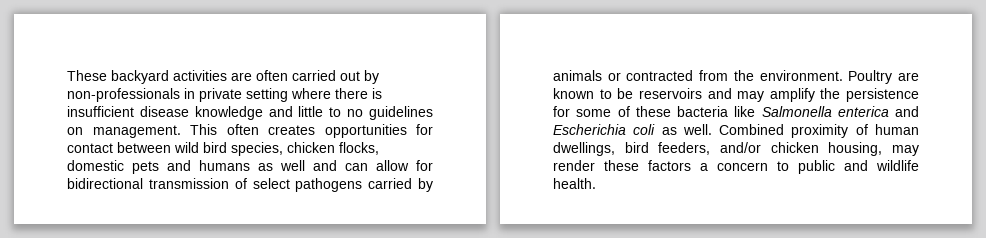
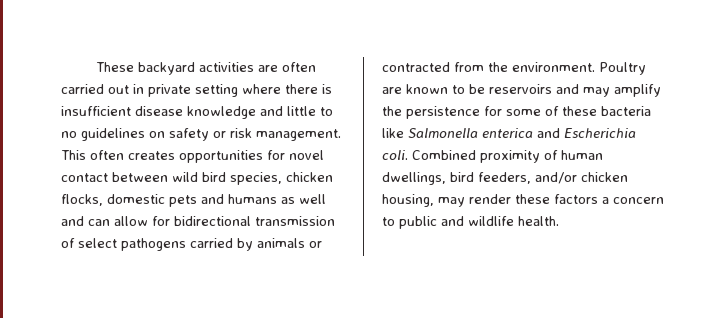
[364,70,379,84] [67,88,180,102] by non-professionals -> (129, 89) none
(83, 131) none -> [169,128,252,141] safety or risk
(433, 129) none -> [289,150,324,160] novel
[633,124,712,135] coli as well. -> [382,150,408,160] coli.

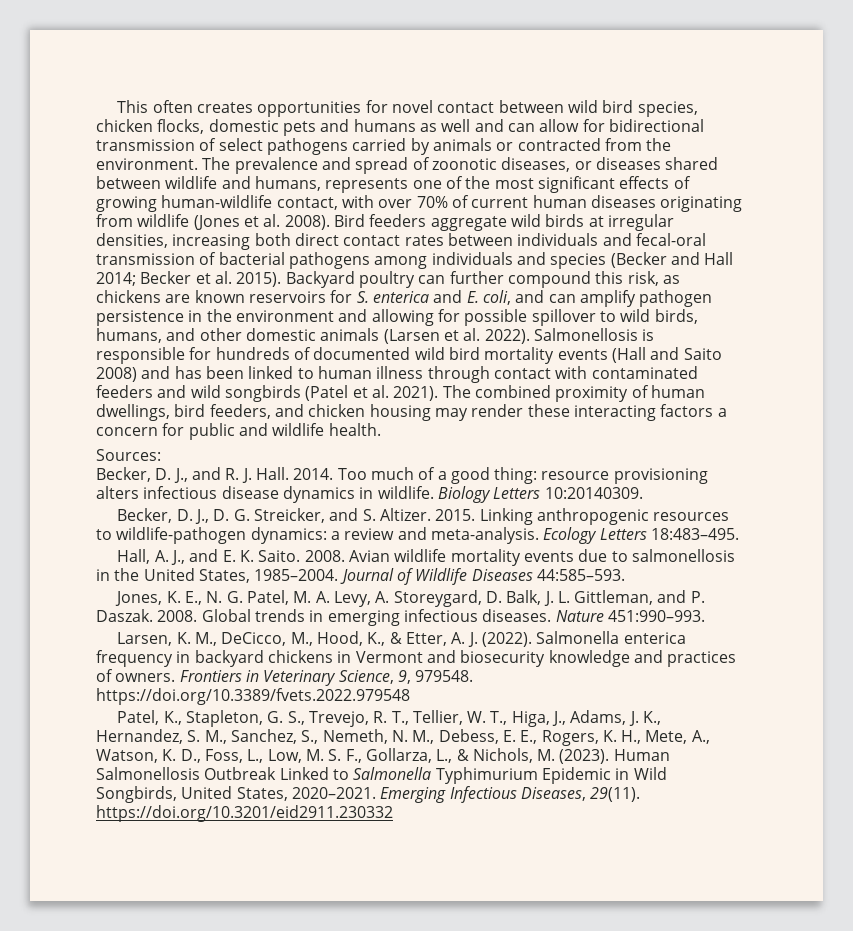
[95,62,316,75] [61,84,332,97] [61,106,333,119] [61,128,341,141] These backyard activities are often carried out in private setting where there is insufficient disease knowledge and little to no guidelines on safety or risk management. -> (117, 106) none
[599,62,646,75] [382,84,661,97] [382,106,651,119] [382,128,636,138] [382,150,476,160] Poultry are known to be reservoirs and may amplify the persistence for some of these bacteria like Salmonella enterica and Escherichia coli. Combined -> [202,157,719,174] [96,176,691,193] [96,195,743,212] [96,214,674,231] [96,233,706,250] [96,252,734,269] [96,271,680,288] [96,290,713,307] [96,309,698,326] [96,328,655,344] [96,347,722,364] [96,366,698,383] [96,385,551,402] The prevalence and spread of zoonotic diseases, or diseases shared between wildlife and humans, represents one of the most significant effects of growing human-wildlife contact, with over 70% of current human diseases originating from wildlife (Jones et al. 2008). Bird feeders aggregate wild birds at irregular densities, increasing both direct contact rates between individuals and fecal-oral transmission of bacterial pathogens among individuals and species (Becker and Hall 2014; Becker et al. 2015). Backyard poultry can further compound this risk, as chickens are known reservoirs for S. enterica and E. coli, and can amplify pathogen persistence in the environment and allowing for possible spillover to wild birds, humans, and other domestic animals (Larsen et al. 2022). Salmonellosis is responsible for hundreds of documented wild bird mortality events (Hall and Saito 2008) and has been linked to human illness through contact with contaminated feeders and wild songbirds (Patel et al. 2021). The combined
[535,172,628,184] [382,194,434,207] and/or chicken housing, -> [274,404,431,421] and chicken housing
(550, 199) none -> [573,405,656,421] interacting
[382,217,395,226] to -> [162,423,185,436] for
(559, 221) none -> [96,449,161,461] [96,467,708,484] [96,486,643,503] [117,508,730,525] [96,527,739,544] [117,549,735,566] [96,568,625,585] [115,590,705,607] [96,609,705,626] [117,631,686,647] [96,650,737,667] [96,669,474,686] [96,688,410,705] [117,710,662,727] [96,729,710,746] [96,748,670,764] [96,767,667,784] [96,786,641,803] [96,805,393,822] // Sources: // Becker, D. J., and R. J. Hall. 2014. Too much of a good thing: resource provisioning alters infectious disease dynamics in wildlife. Biology Letters 10:20140309. // Becker, D. J., D. G. Streicker, and S. Altizer. 2015. Linking anthropogenic resources to wildlife-pathogen dynamics: a review and meta-analysis. Ecology Letters 18:483–495. // Hall, A. J., and E. K. Saito. 2008. Avian wildlife mortality events due to salmonellosis in the United States, 1985–2004. Journal of Wildlife Diseases 44:585–593. // Jones, K. E., N. G. Patel, M. A. Levy, A. Storeygard, D. Balk, J. L. Gittleman, and P. Daszak. 2008. Global trends in emerging infectious diseases. Nature 451:990–993. // Larsen, K. M., DeCicco, M., Hood, K., & Etter, A. J. (2022). Salmonella enterica frequency in backyard chickens in Vermont and biosecurity knowledge and practices of owners. Frontiers in Veterinary Science, 9, 979548. https://doi.org/10.3389/fvets.2022.979548 // Patel, K., Stapleton, G. S., Trevejo, R. T., Tellier, W. T., Higa, J., Adams, J. K., Hernandez, S. M., Sanchez, S., Nemeth, N. M., Debess, E. E., Rogers, K. H., Mete, A., Watson, K. D., Foss, L., Low, M. S. F., Gollarza, L., & Nichols, M. (2023). Human Salmonellosis Outbreak Linked to Salmonella Typhimurium Epidemic in Wild Songbirds, United States, 2020–2021. Emerging Infectious Diseases, 29(11). https://doi.org/10.3201/eid2911.230332

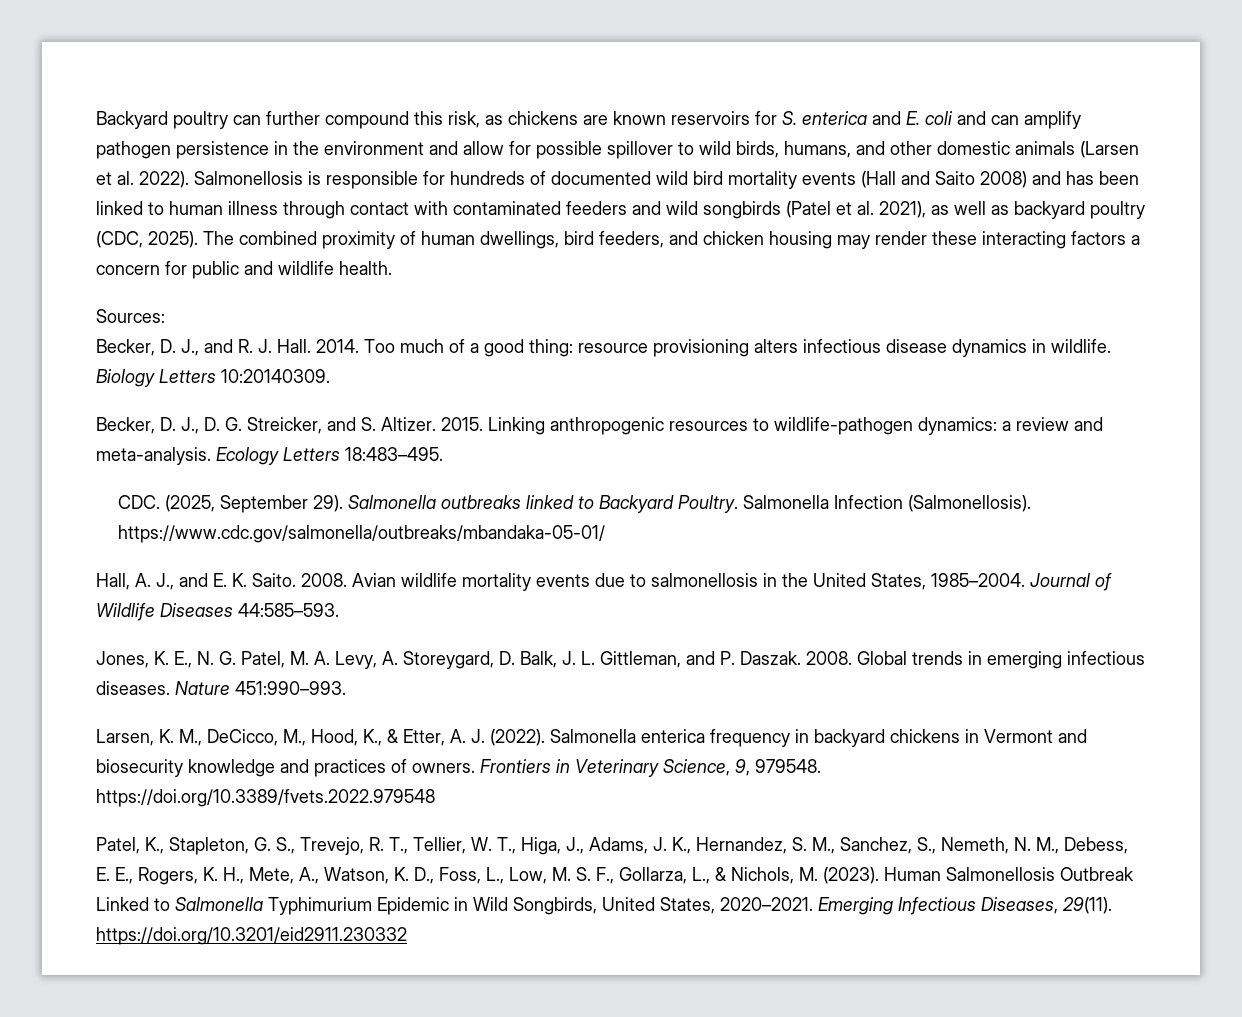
[117,100,698,117] [96,119,704,136] [96,138,672,155] [96,157,719,174] [96,176,691,193] [96,195,743,212] [96,214,674,231] [96,233,706,250] [96,252,734,269] [96,271,282,287] This often creates opportunities for novel contact between wild bird species, chicken flocks, domestic pets and humans as well and can allow for bidirectional transmission of select pathogens carried by animals or contracted from the environment. The prevalence and spread of zoonotic diseases, or diseases shared between wildlife and humans, represents one of the most significant effects of growing human-wildlife contact, with over 70% of current human diseases originating from wildlife (Jones et al. 2008). Bird feeders aggregate wild birds at irregular densities, increasing both direct contact rates between individuals and fecal-oral transmission of bacterial pathogens among individuals and species (Becker and Hall 2014; Becker et al. 2015). -> (96, 120) none
[482,290,511,305] coli, -> [925,111,953,125] coli
[371,309,434,326] allowing -> [463,141,504,155] allow
[393,386,439,401] 2021). -> [879,201,1145,219] [96,231,198,248] 2021), as well as backyard poultry (CDC, 2025).
(739, 534) none -> [118,495,1032,513] [118,525,606,543] // CDC. (2025, September 29). Salmonella outbreaks linked to Backyard Poultry. Salmonella Infection (Salmonellosis). https://www.cdc.gov/salmonella/outbreaks/mbandaka-05-01/

